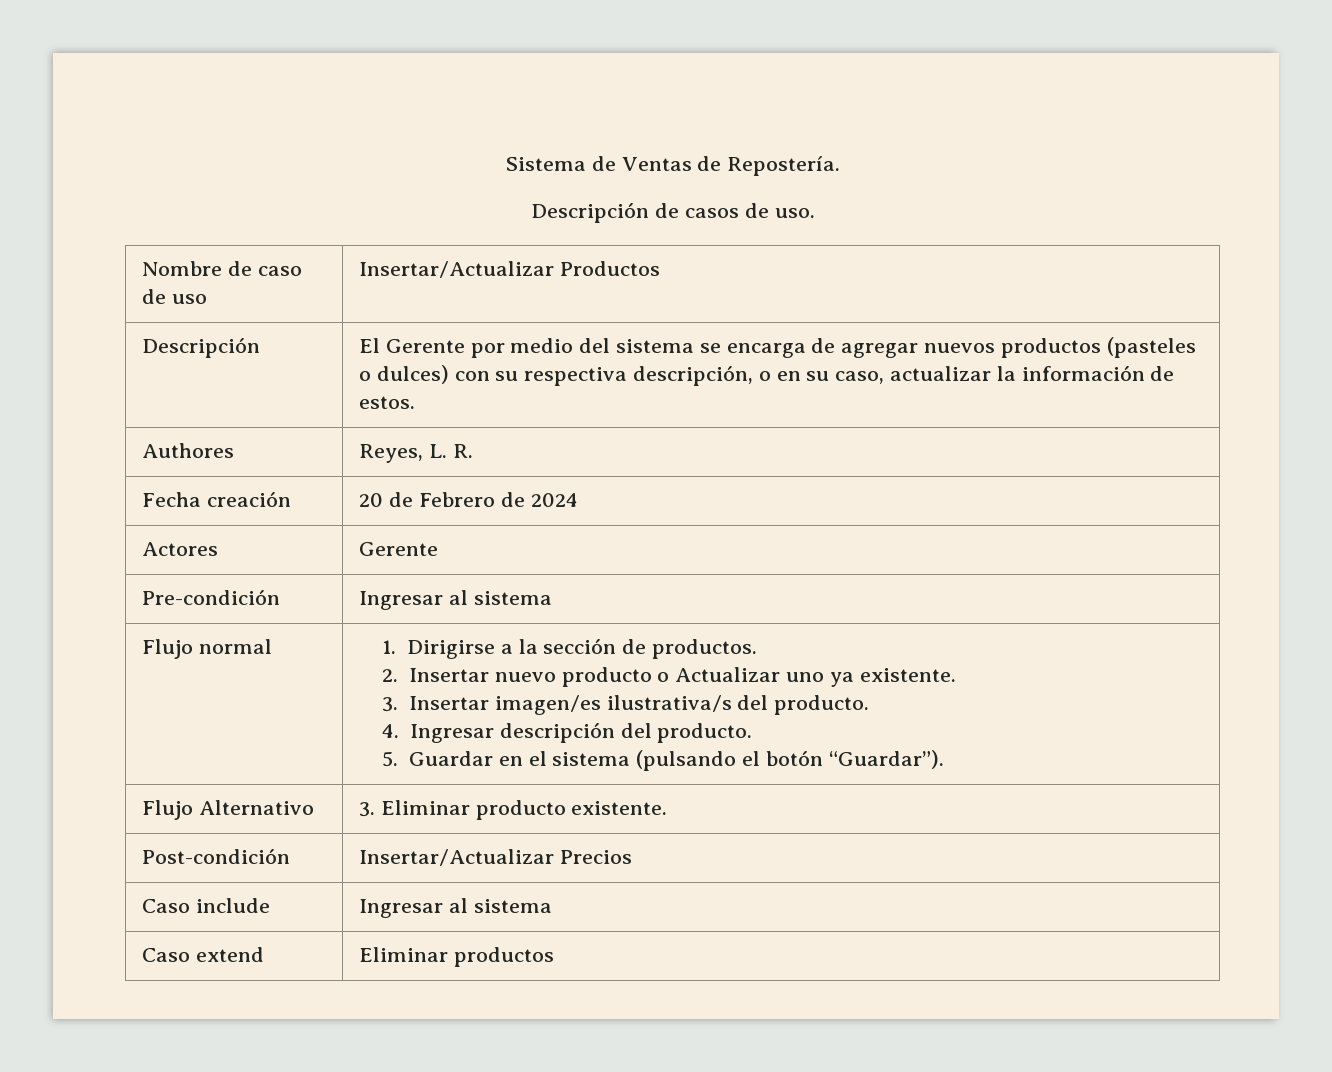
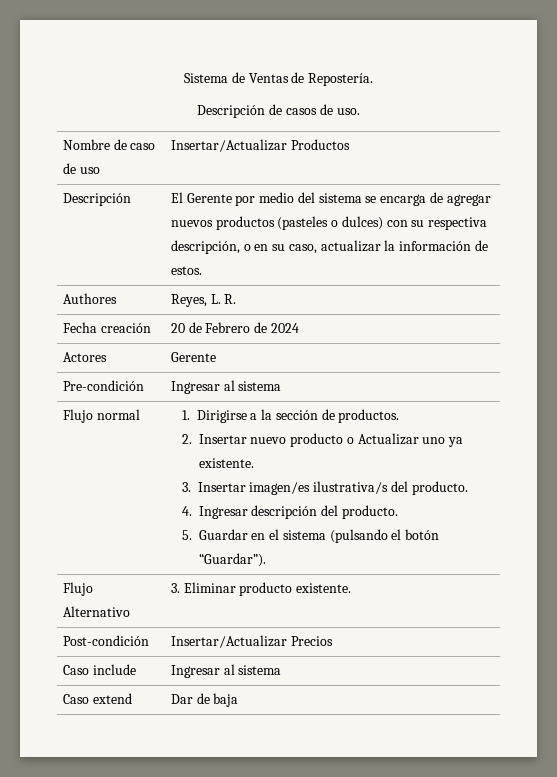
[358,947,554,967] Eliminar productos -> [170,693,239,707] Dar de baja

